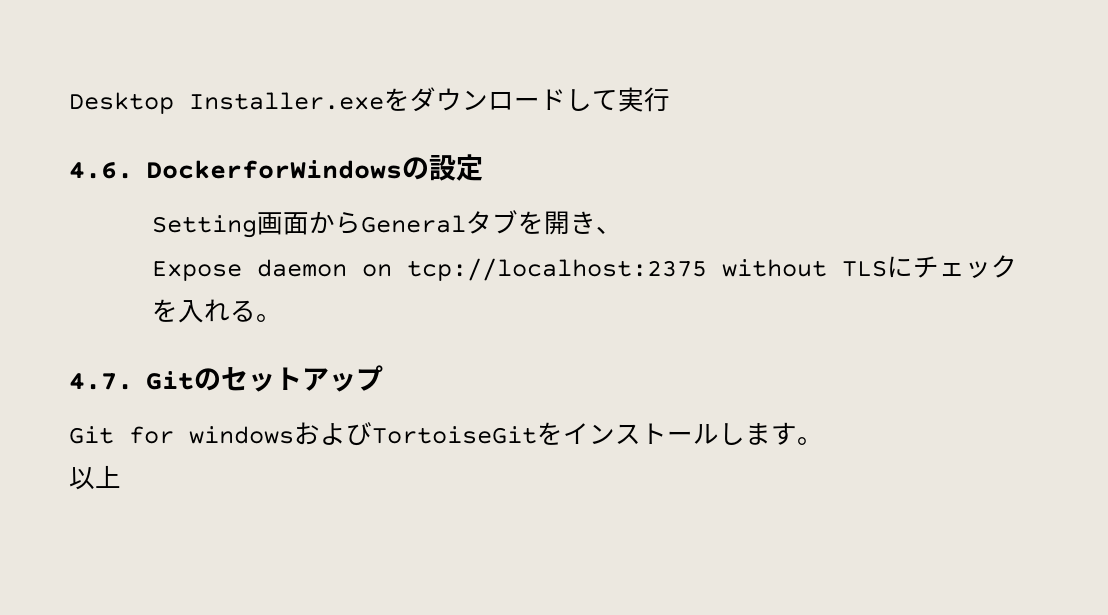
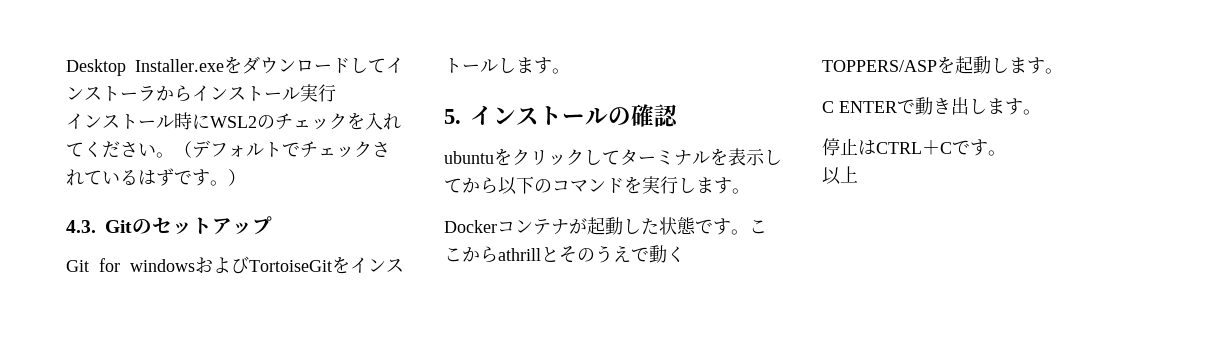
[618,87,670,112] [69,154,483,181] [151,210,622,238] [151,255,1017,281] [151,299,282,323] [69,373,133,390] 実行 // 4.6. DockerforWindowsの設定 // Setting画面からGeneralタブを開き、 // Expose daemon on tcp://localhost:2375 without TLSにチェックを入れる。 // 4.7. -> [386,57,404,74] [66,84,336,102] [66,112,401,130] [66,140,390,158] [66,168,246,186] [66,220,96,233] インストーラからインストール実行 // インストール時にWSL2のチェックを入れてください。（デフォルトでチェックされているはずです。） // 4.3.
(823, 441) none -> [444,104,679,127] [444,148,782,166] [444,176,750,195] [444,217,767,235] [444,245,685,263] [822,56,1063,74] [822,97,1041,115] [822,138,1006,156] // 5.インストールの確認 // ubuntuをクリックしてターミナルを表示してから以下のコマンドを実行します。 // Dockerコンテナが起動した状態です。ここからathrillとそのうえで動くTOPPERS/ASPを起動します。 // C ENTERで動き出します。 // 停止はCTRL＋Cです。

